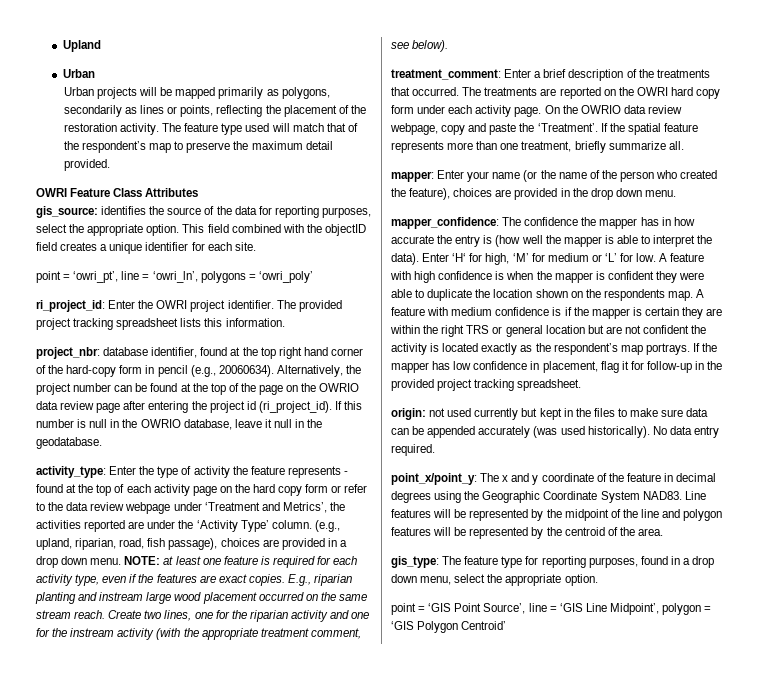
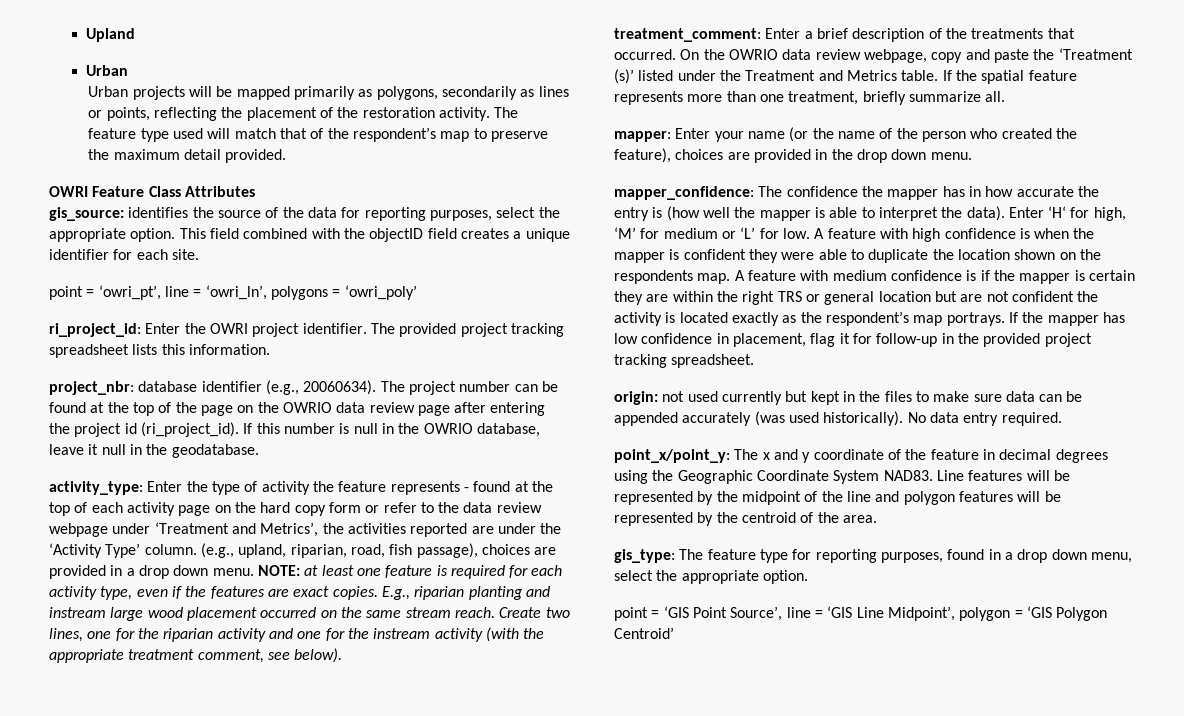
[151,347,363,359] [36,365,361,377] identifier, found at the top right hand corner of the hard-copy form in pencil (e.g., 20060634). Alternatively, the -> [201,380,405,395] identifier (e.g., 20060634). The
[462,87,721,99] [391,105,542,117] The treatments are reported on the OWRI hard copy form under each activity page. -> (676, 54) none
[537,123,598,132] ‘Treatment’. -> [1058,48,1133,60] [614,69,939,84] ‘Treatment (s)’ listed under the Treatment and Metrics table.

